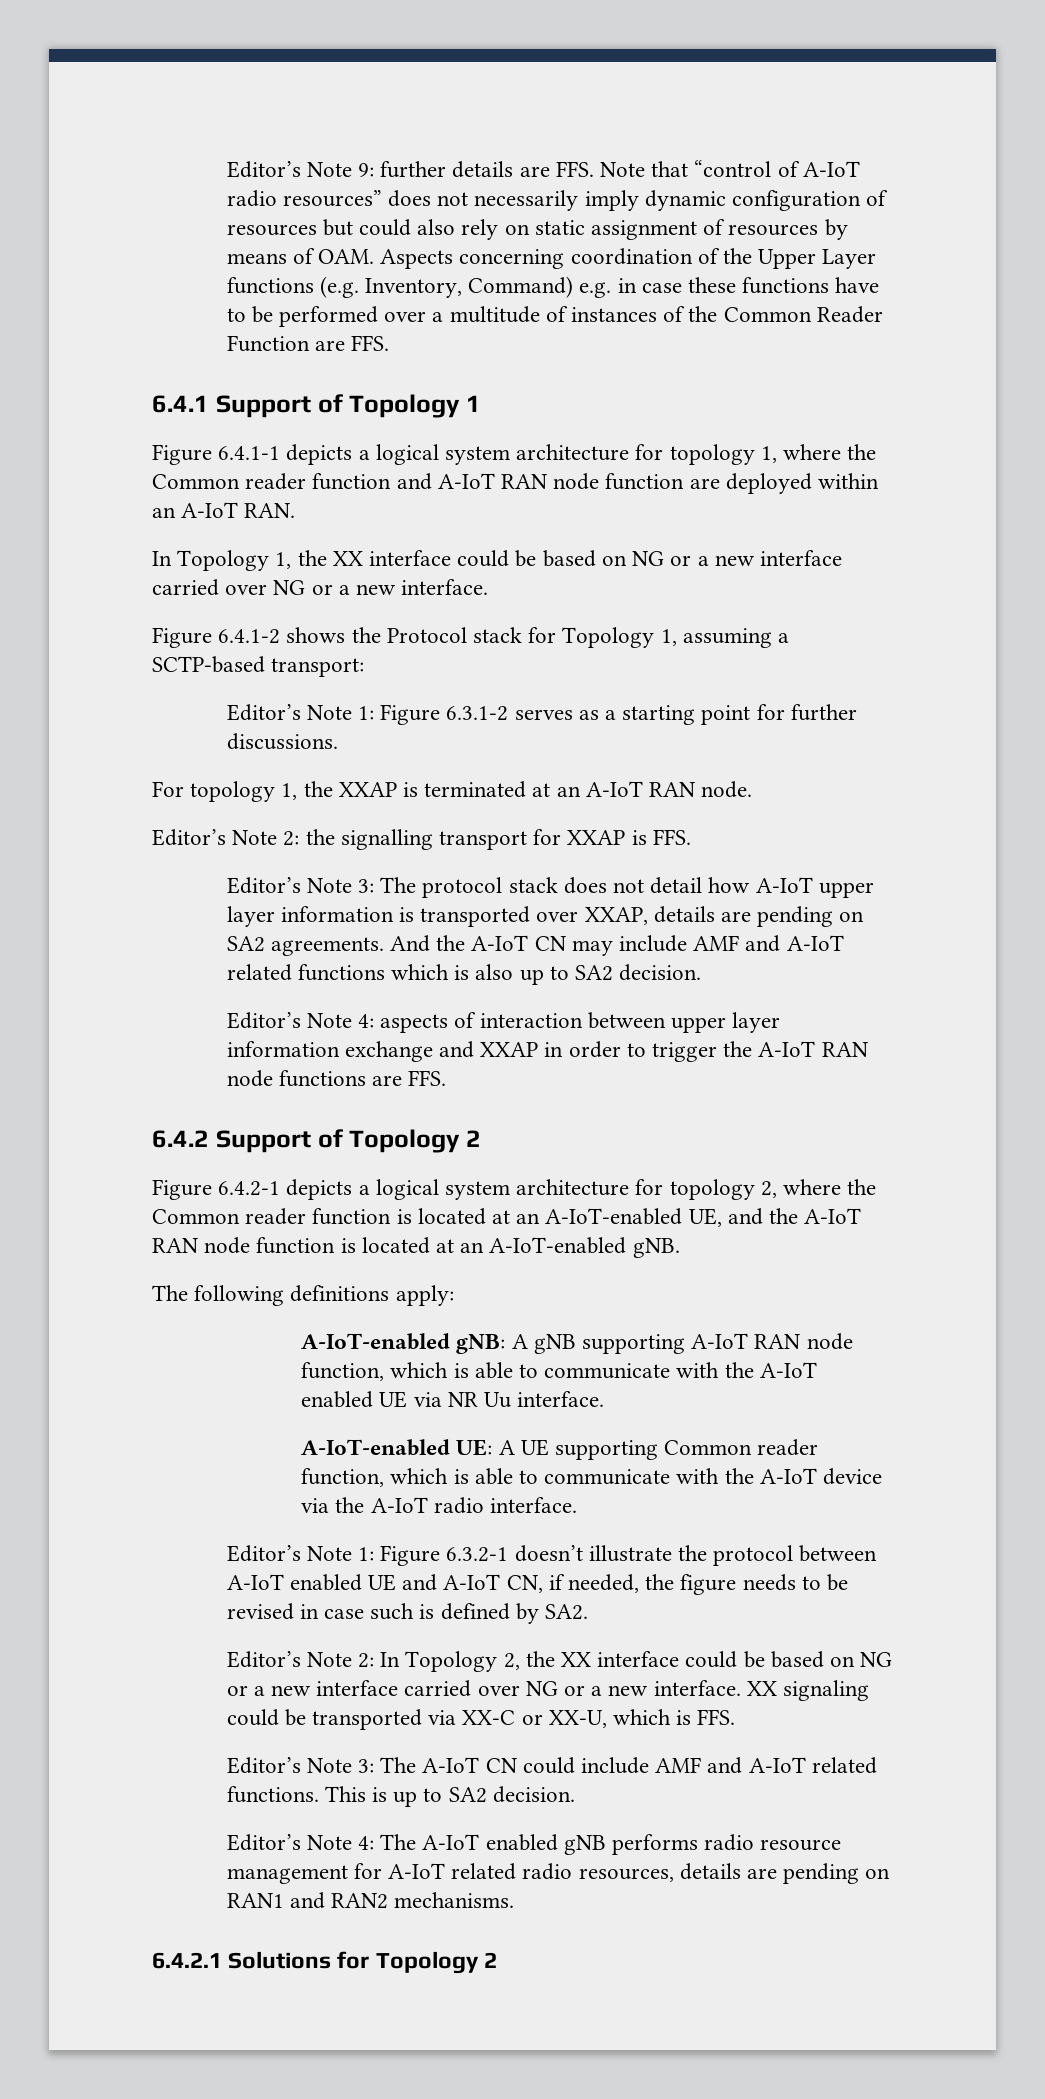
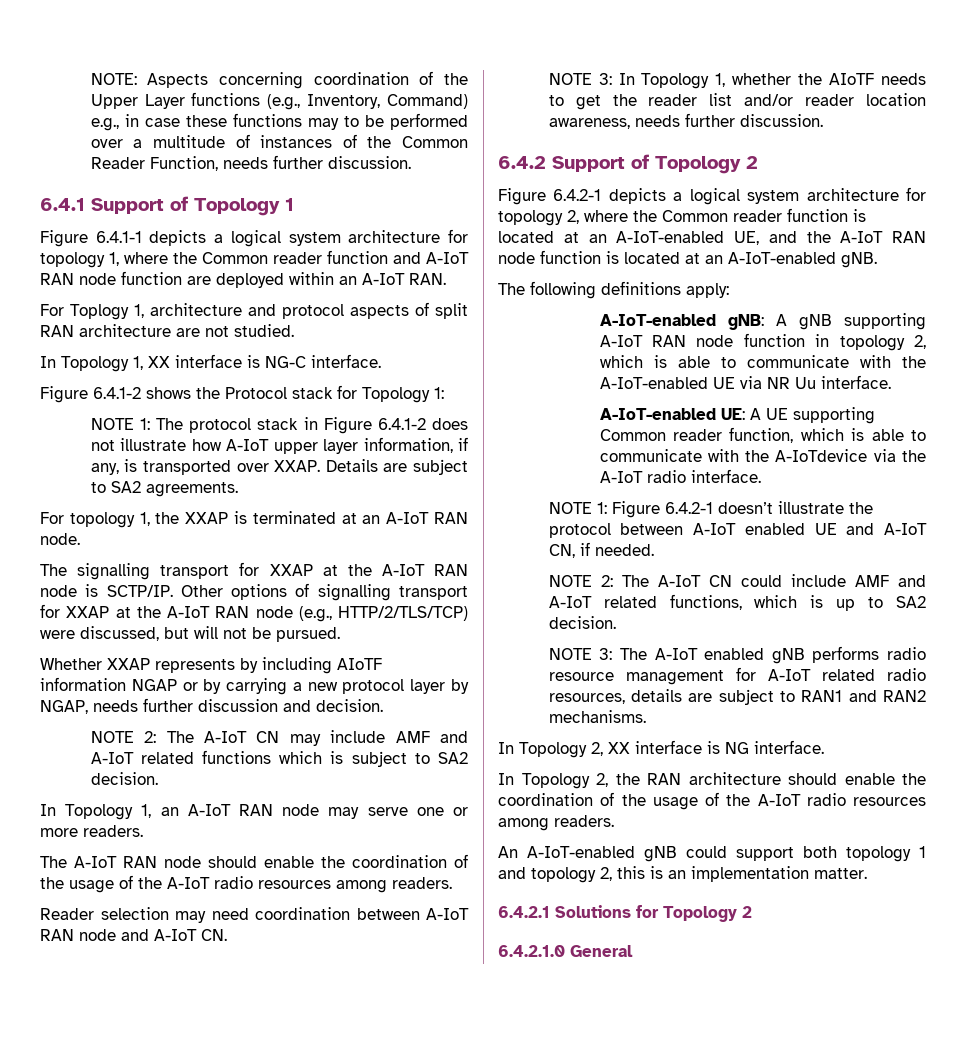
[226,160,860,178] [226,190,889,211] [226,219,848,240] [226,248,374,264] Editor’s Note 9: further details are FFS. Note that “control of A-IoT radio resources” does not necessarily imply dynamic configuration of resources but could also rely on static assignment of resources by means of OAM. -> [90,73,137,85] NOTE:
[319,276,359,298] (e.g. -> [267,94,301,110] (e.g.,
[579,282,612,298] e.g. -> [90,118,119,131] e.g.,
[835,277,880,293] have -> [307,118,339,130] may
[226,335,389,352] Function are FFS. -> [149,155,411,171] Function, needs further discussion.
[152,550,842,571] [152,579,397,596] // In Topology 1, the XX interface could be based on NG or a new interface carried over NG or a new -> [40,302,468,320] [40,324,294,337] [40,354,306,372] // For Toplogy 1, architecture and protocol aspects of split RAN architecture are not studied. // In Topology 1, XX interface is NG-C
[660,628,790,648] [152,656,365,677] [226,704,857,725] [226,733,338,750] 1, assuming a SCTP-based transport: // Editor’s Note 1: Figure 6.3.1-2 serves as a starting point for further discussions. -> [434,387,444,399] [90,417,468,434] [90,437,468,454] [90,459,468,475] [90,481,238,497] 1: // NOTE 1: The protocol stack in Figure 6.4.1-2 does not illustrate how A-IoT upper layer information, if any, is transported over XXAP. Details are subject to SA2 agreements.
[152,829,691,850] [226,877,874,898] [226,906,865,927] [226,935,466,956] Editor’s Note 2: the signalling transport for XXAP is FFS. // Editor’s Note 3: The protocol stack does not detail how A-IoT upper layer information is transported over XXAP, details are pending on SA2 agreements. And the -> [40,562,468,580] [40,583,468,601] [40,604,468,622] [40,626,340,642] [40,657,382,674] [40,677,469,695] [40,698,383,714] [90,731,194,743] The signalling transport for XXAP at the A-IoT RAN node is SCTP/IP. Other options of signalling transport for XXAP at the A-IoT RAN node (e.g., HTTP/2/TLS/TCP) were discussed, but will not be pursued. // Whether XXAP represents by including AIoTF information NGAP or by carrying a new protocol layer by NGAP, needs further discussion and decision. // NOTE 2: The
[475,964,702,985] [226,1012,781,1033] [226,1041,869,1062] [226,1070,447,1087] also up to SA2 decision. // Editor’s Note 4: aspects of interaction between upper layer information exchange and XXAP in order to trigger the A-IoT RAN node functions are FFS. -> [351,751,468,767] [90,772,158,785] [40,804,468,820] [40,825,143,837] [40,854,468,868] [40,875,452,893] [40,907,469,923] [40,929,227,941] [548,73,926,89] [548,93,926,110] [548,113,823,129] subject to SA2 decision. // In Topology 1, an A-IoT RAN node may serve one or more readers. // The A-IoT RAN node should enable the coordination of the usage of the A-IoT radio resources among readers. // Reader selection may need coordination between A-IoT RAN node and A-IoT CN. // NOTE 3: In Topology 1, whether the AIoTF needs to get the reader list and/or reader location awareness, needs further discussion.
[301,1362,817,1381] [301,1391,374,1408] function, which is able to communicate with the A-IoT enabled -> [743,333,926,351] [599,355,926,368] [599,377,708,389] function in topology 2, which is able to communicate with the A-IoT-enabled
[759,1468,883,1485] A-IoT device -> [775,449,868,462] A-IoTdevice
[226,1545,509,1566] Editor’s Note 1: Figure 6.3.2-1 -> [548,501,713,518] NOTE 1: Figure 6.4.2-1
[568,1574,849,1595] [226,1603,589,1624] [226,1651,893,1672] [226,1680,870,1701] [226,1709,736,1730] [226,1757,374,1774] needed, the figure needs to be revised in case such is defined by SA2. // Editor’s Note 2: In Topology 2, the XX interface could be based on NG or a new interface carried over NG or a new interface. XX signaling could be transported via XX-C or XX-U, which is FFS. // Editor’s Note 3: -> [594,544,654,556] [548,575,613,587] needed. // NOTE 2:
[226,1786,366,1803] functions. This -> [669,594,798,610] functions, which
[226,1834,374,1851] Editor’s Note 4: -> [548,648,613,660] NOTE 3:
[783,1863,891,1884] pending on -> [718,689,796,705] subject to
(515, 1900) none -> [498,740,824,758] [498,772,926,789] [498,792,926,810] [498,815,614,831] [498,846,926,862] [498,866,867,883] // In Topology 2, XX interface is NG interface. // In Topology 2, the RAN architecture should enable the coordination of the usage of the A-IoT radio resources among readers. // An A-IoT-enabled gNB could support both topology 1 and topology 2, this is an implementation matter.
(497, 1960) none -> [498,945,633,957] // 6.4.2.1.0 General

